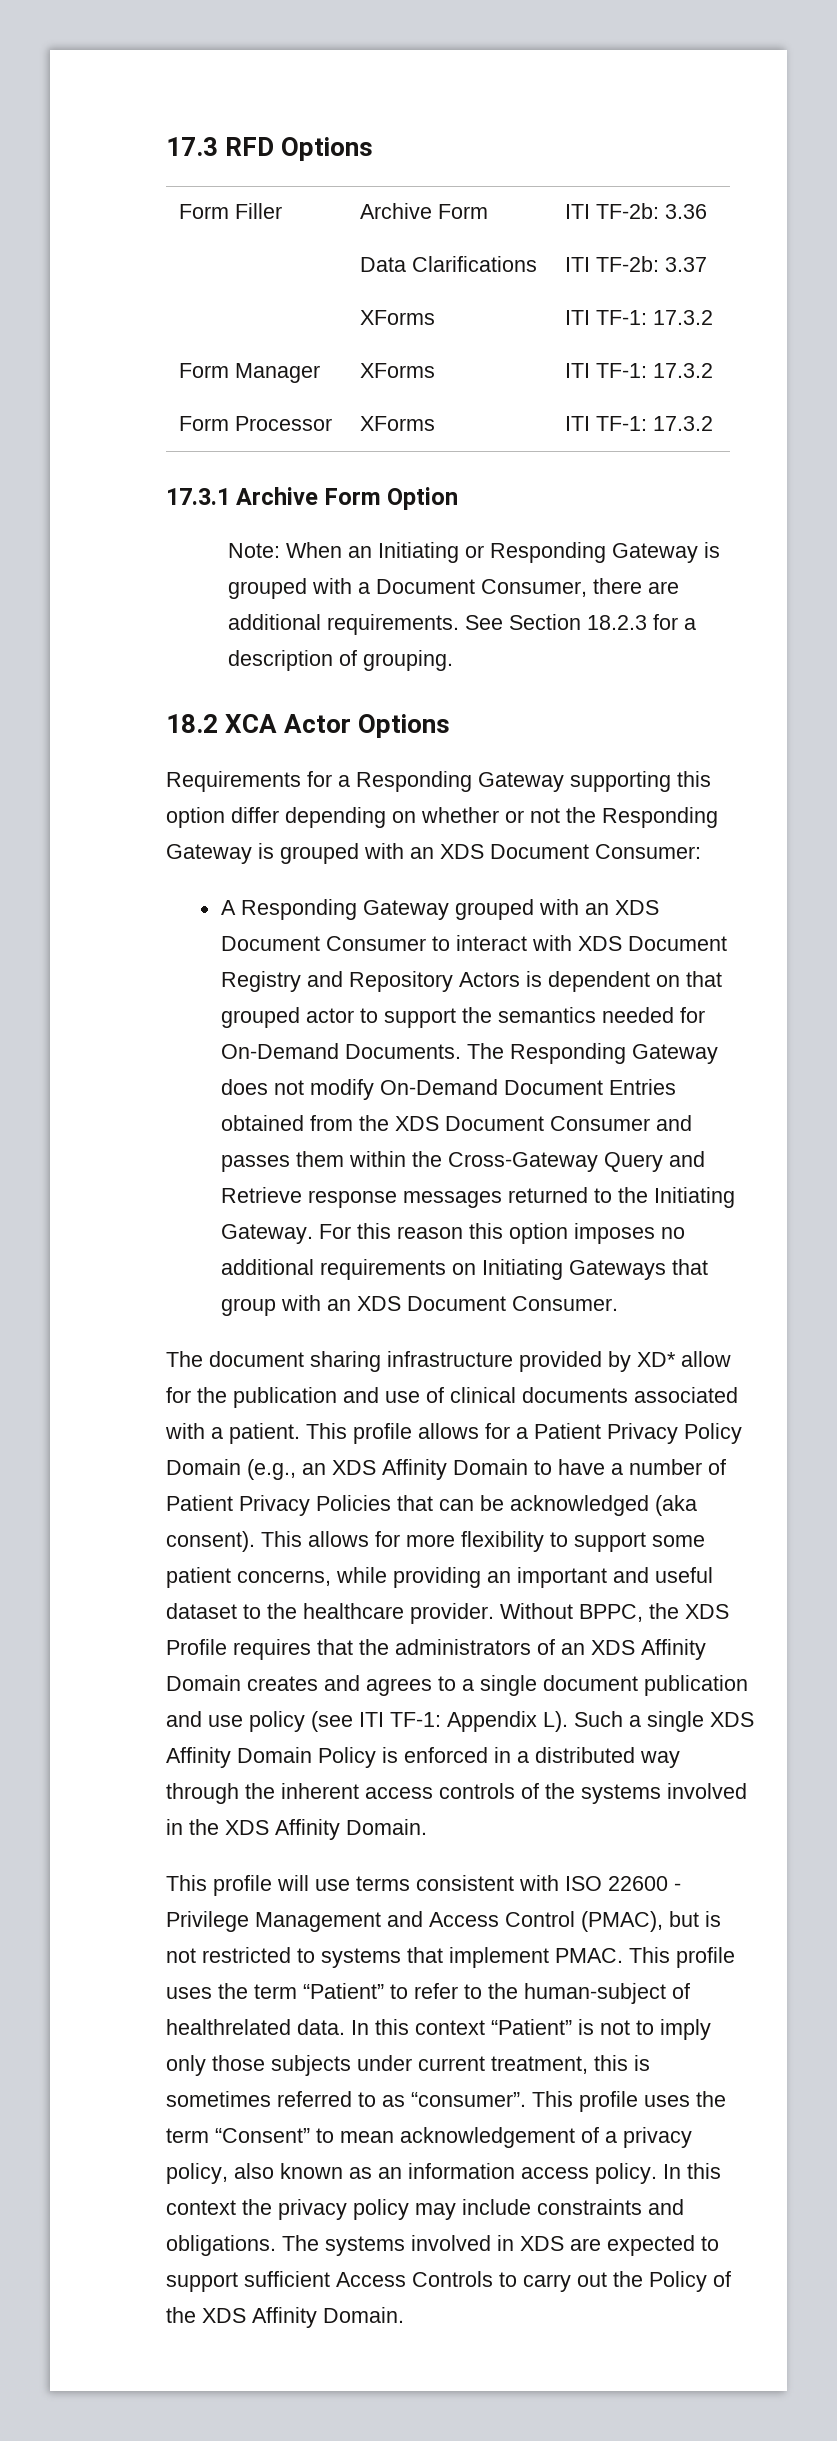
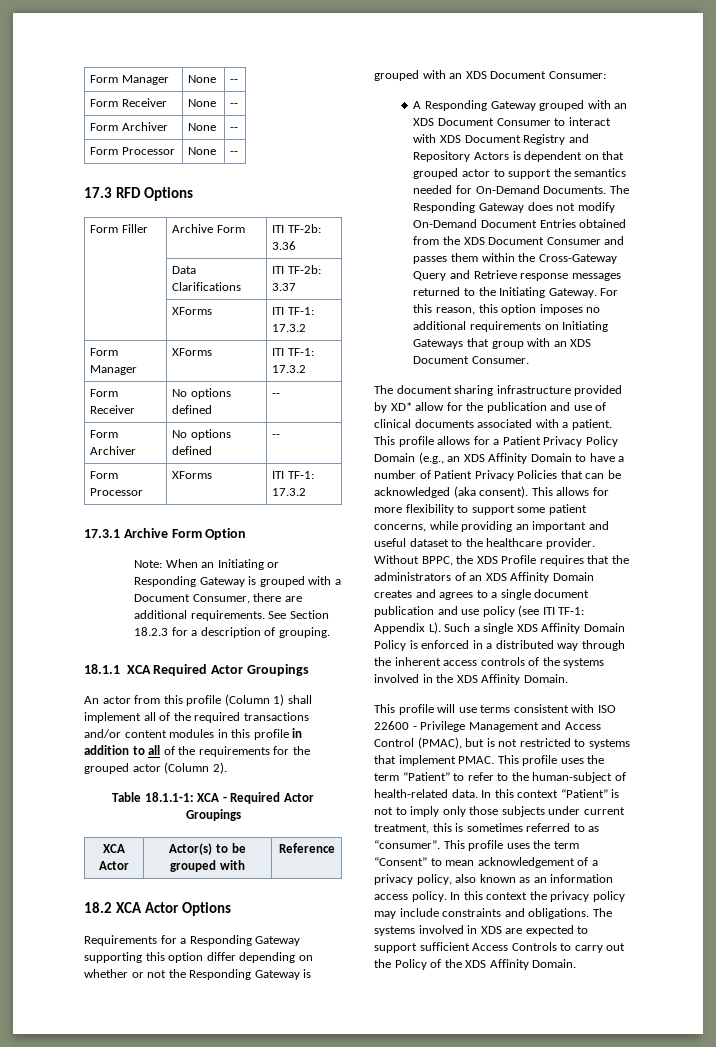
(166, 146) none -> [90,75,169,85] [188,75,217,83] [230,79,239,83] [90,98,167,107] [188,99,217,107] [230,103,239,107] [90,122,168,131] [188,123,217,131] [230,127,239,131] [90,147,175,155] [188,147,217,155] [230,151,239,155] Form Manager | None | -- // Form Receiver | None | -- // Form Archiver | None | -- // Form Processor | None | -- //
(713, 370) none -> [90,389,119,397] [90,405,136,414] [172,388,231,399] [172,405,213,414] [272,393,281,397] [90,430,119,438] [90,446,137,455] [172,429,231,440] [172,446,213,455] [272,434,281,438] // Form Receiver | No options defined | -- // Form Archiver | No options defined | --
(453, 660) none -> [84,664,309,676] [84,694,312,706] [84,712,309,723] [84,728,303,740] [84,745,310,757] [84,762,227,774] [112,792,314,804] [185,809,241,821] [103,844,125,853] [99,861,129,870] [169,843,246,855] [170,860,245,872] [278,843,335,853] // 18.1.1 XCA Required Actor Groupings // An actor from this profile (Column 1) shall implement all of the required transactions and/or content modules in this profile in addition to all of the requirements for the grouped actor (Column 2). // Table 18.1.1-1: XCA - Required Actor Groupings // XCA Actor | Actor(s) to be grouped with | Reference
[396,1226,463,1239] reason -> [435,307,475,315] reason,
[166,2019,291,2035] healthrelated -> [374,789,448,798] health-related

